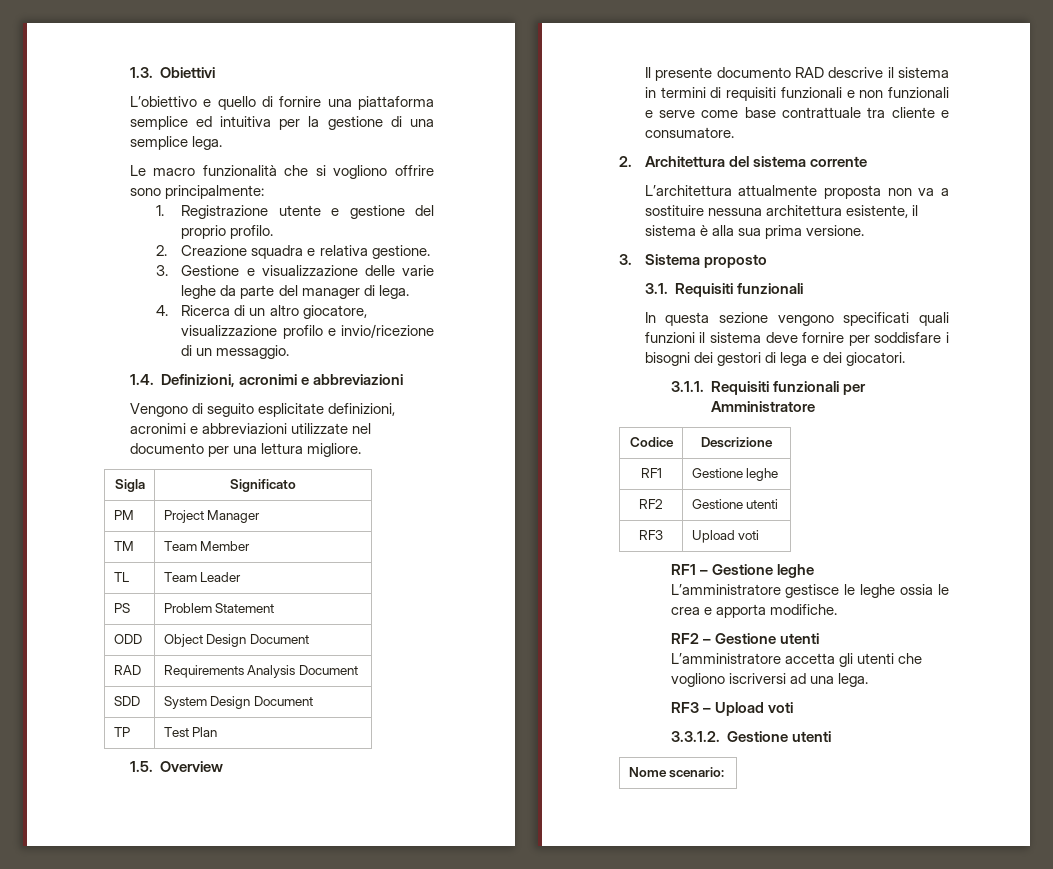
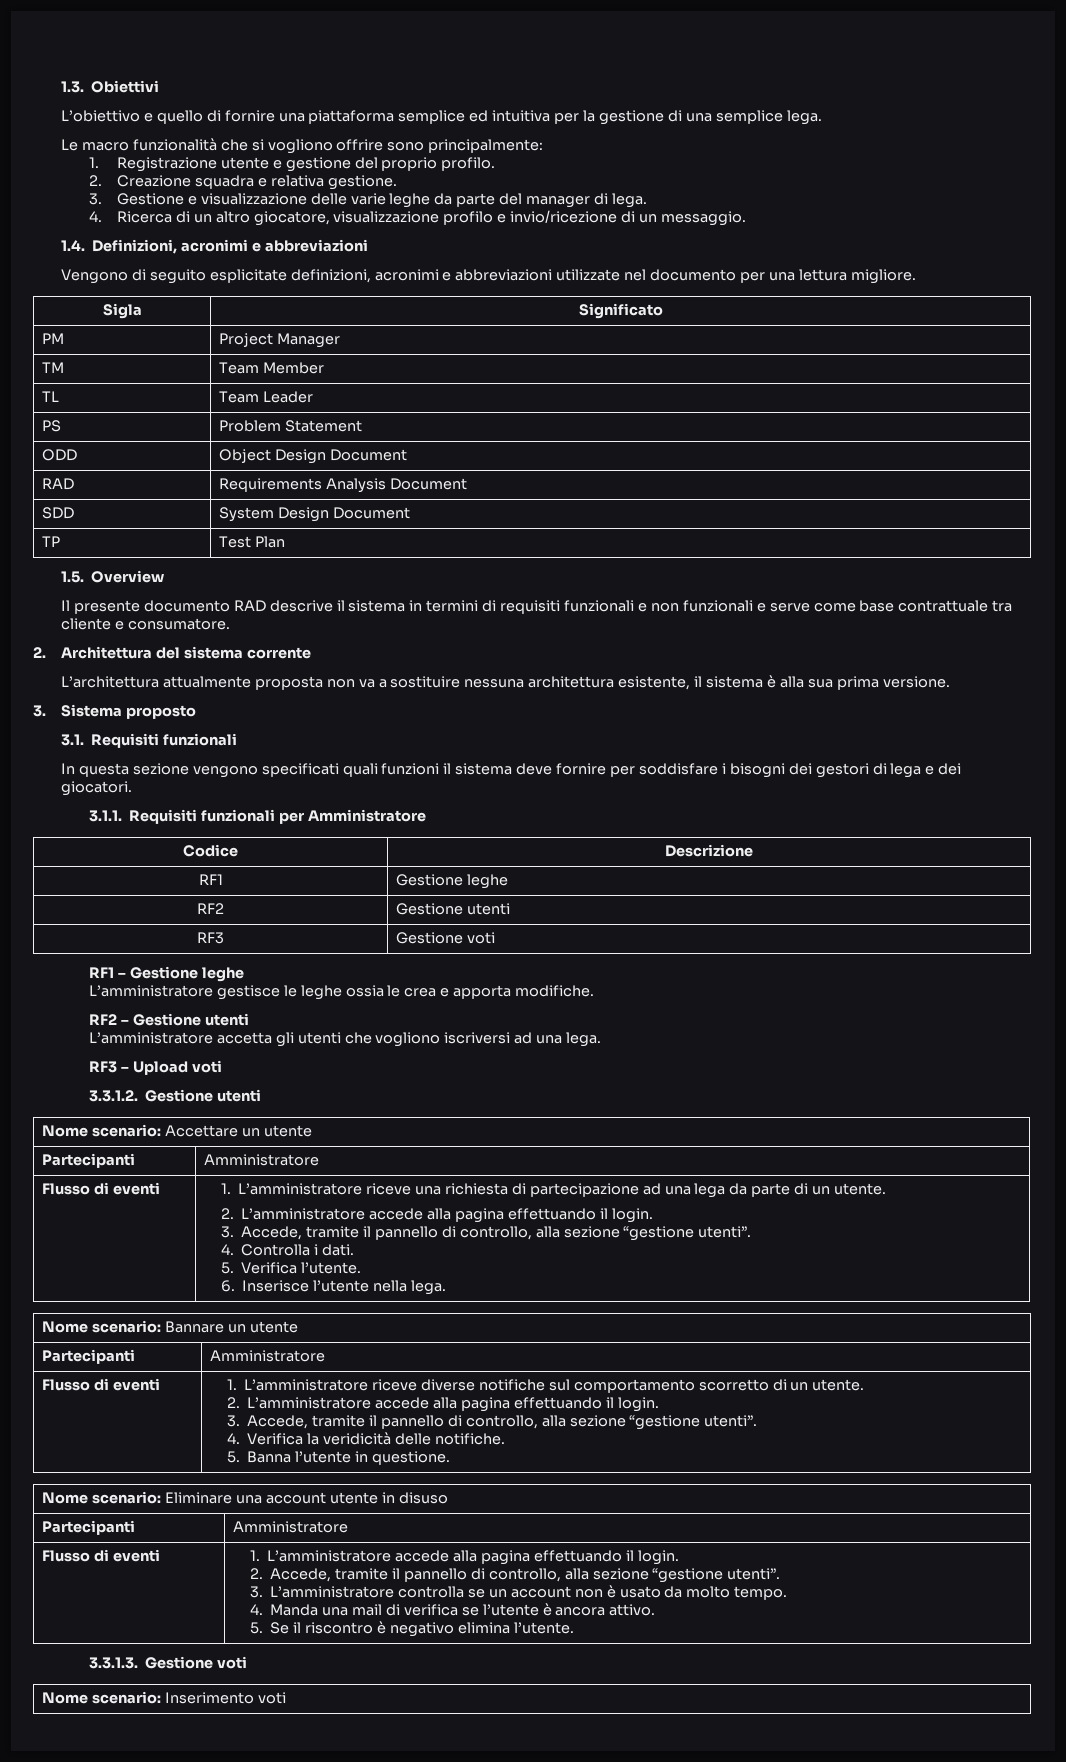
[691,530,735,543] Upload -> [396,932,464,944] Gestione
(725, 772) none -> [164,1125,312,1137] [42,1153,136,1168] [204,1154,320,1166] [42,1182,160,1195] [220,1183,887,1198] [220,1208,653,1223] [220,1226,752,1241] [220,1244,354,1256] [220,1262,362,1274] [220,1280,446,1295] [42,1320,298,1333] [42,1349,136,1364] [210,1350,326,1362] [42,1378,160,1391] [226,1379,865,1393] [226,1397,659,1412] [226,1415,758,1430] [226,1432,505,1445] [226,1451,450,1465] [42,1491,448,1504] [42,1520,136,1535] [233,1521,349,1533] [42,1549,160,1562] [249,1550,679,1565] [249,1568,781,1583] [249,1585,788,1600] [249,1603,656,1616] [249,1621,574,1637] [88,1656,248,1669] [42,1691,286,1704] Accettare un utente // Partecipanti | Amministratore // Flusso di eventi | 1. L’amministratore riceve una richiesta di partecipazione ad una lega da parte di un utente. // 2. L’amministratore accede alla pagina effettuando il login. // 3. Accede, tramite il pannello di controllo, alla sezione “gestione utenti”. // 4. Controlla i dati. // 5. Verifica l’utente. // 6. Inserisce l’utente nella lega. // Nome scenario: Bannare un utente // Partecipanti | Amministratore // Flusso di eventi | 1. L’amministratore riceve diverse notifiche sul comportamento scorretto di un utente. // 2. L’amministratore accede alla pagina effettuando il login. // 3. Accede, tramite il pannello di controllo, alla sezione “gestione utenti”. // 4. Verifica la veridicità delle notifiche. // 5. Banna l’utente in questione. // Nome scenario: Eliminare una account utente in disuso // Partecipanti | Amministratore // Flusso di eventi | 1. L’amministratore accede alla pagina effettuando il login. // 2. Accede, tramite il pannello di controllo, alla sezione “gestione utenti”. // 3. L’amministratore controlla se un account non è usato da molto tempo. // 4. Manda una mail di verifica se l’utente è ancora attivo. // 5. Se il riscontro è negativo elimina l’utente. // 3.3.1.3. Gestione voti // Nome scenario: Inserimento voti

